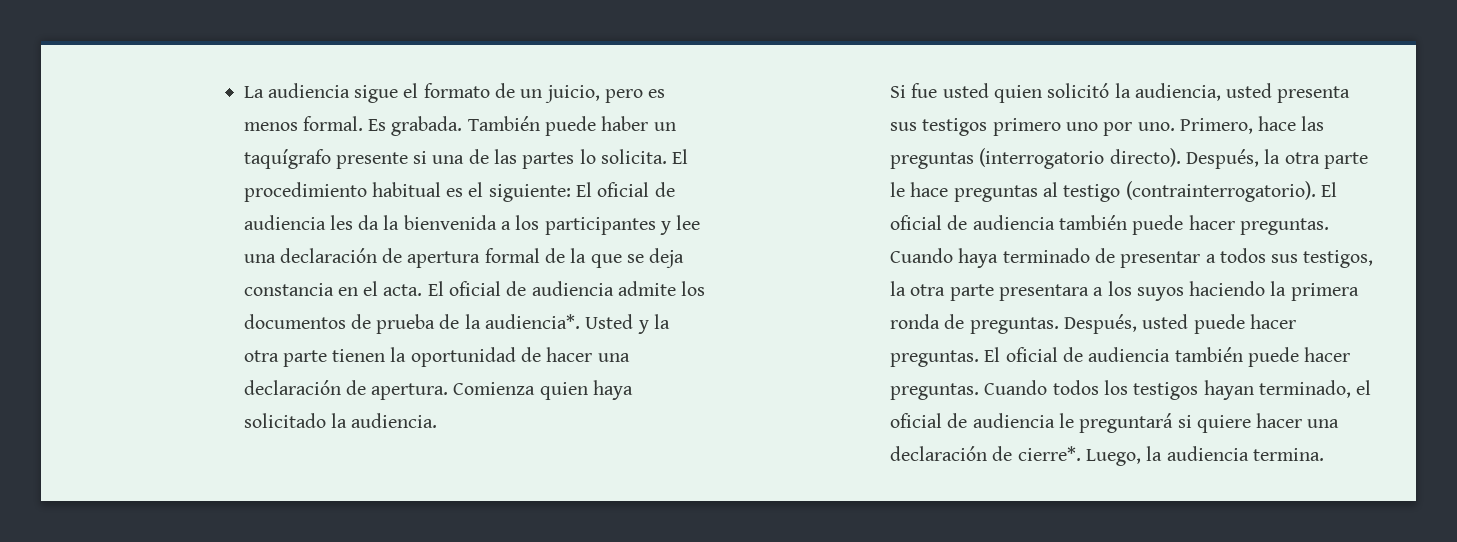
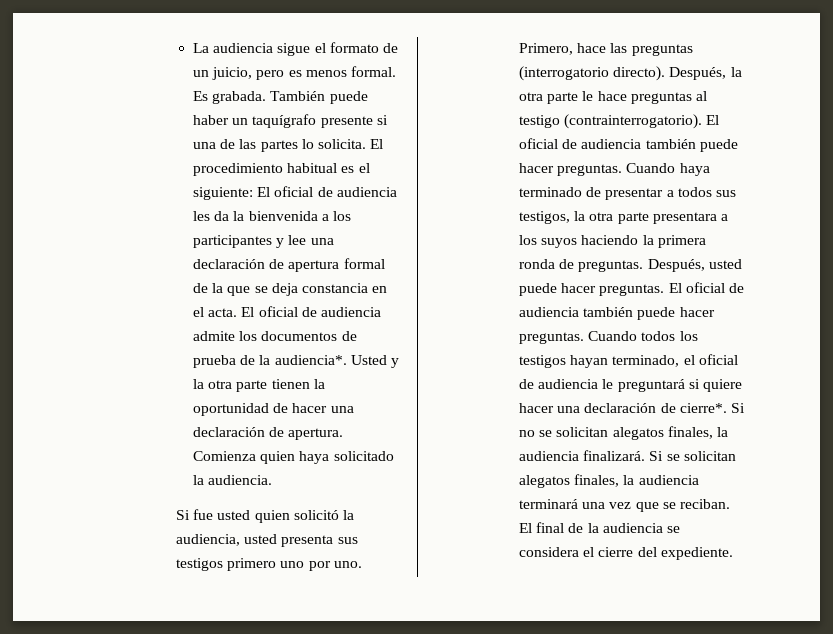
[1086,446,1324,466] Luego, la audiencia termina. -> [730,403,745,413] [518,426,728,440] [518,450,736,461] [518,474,699,488] [518,499,730,512] [518,522,680,533] [518,547,733,560] Si no se solicitan alegatos finales, la audiencia finalizará. Si se solicitan alegatos finales, la audiencia terminará una vez que se reciban. El final de la audiencia se considera el cierre del expediente.

